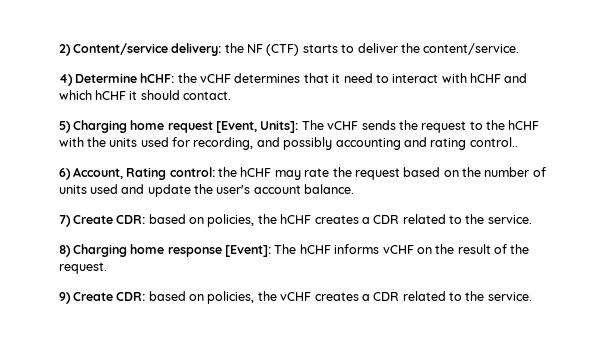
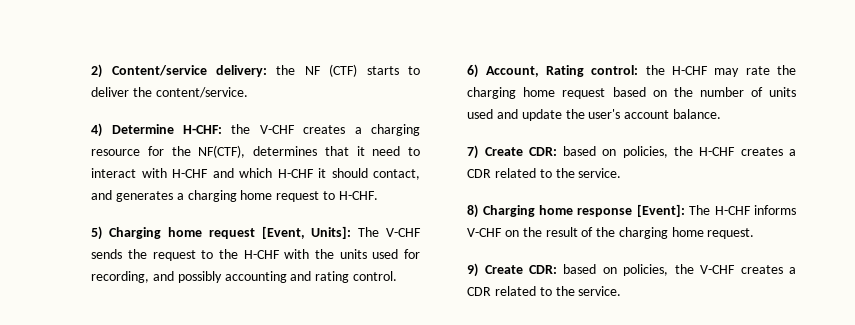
[140,73,232,83] hCHF: the vCHF -> [183,124,420,136] [91,145,246,158] H-CHF: the V-CHF creates a charging resource for the NF(CTF),
[470,73,502,83] hCHF -> [172,169,209,178] H-CHF
[94,90,126,100] hCHF -> [277,169,314,178] H-CHF
[183,91,232,100] contact. -> [373,169,420,180] [91,190,378,202] contact, and generates a charging home request to H-CHF.
[327,121,359,130] vCHF -> [385,228,421,237] V-CHF
[508,120,540,130] hCHF -> [243,250,280,259] H-CHF
[469,137,518,147] control.. -> [352,271,397,281] control.
[240,167,272,177] hCHF -> [671,66,708,75] H-CHF
(352, 172) none -> [467,87,556,99] charging home
[280,214,312,224] hCHF -> [699,147,736,156] H-CHF
[299,244,414,254] hCHF informs vCHF -> [714,205,796,215] [467,228,503,237] H-CHF informs V-CHF
(530, 249) none -> [618,227,704,239] charging home
[280,292,312,301] vCHF -> [700,265,736,274] V-CHF

